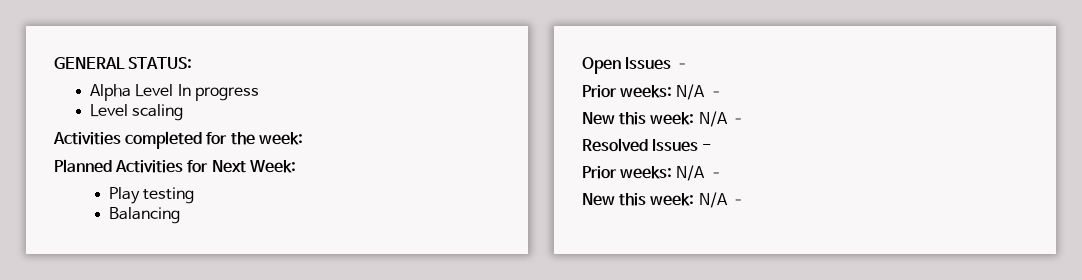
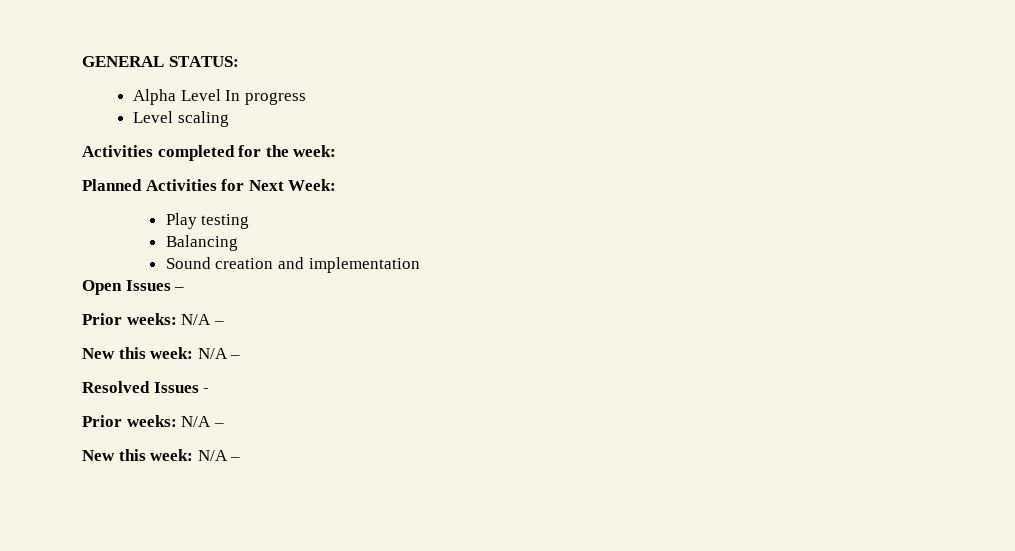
(181, 215) none -> [165,257,420,273] // Sound creation and implementation

